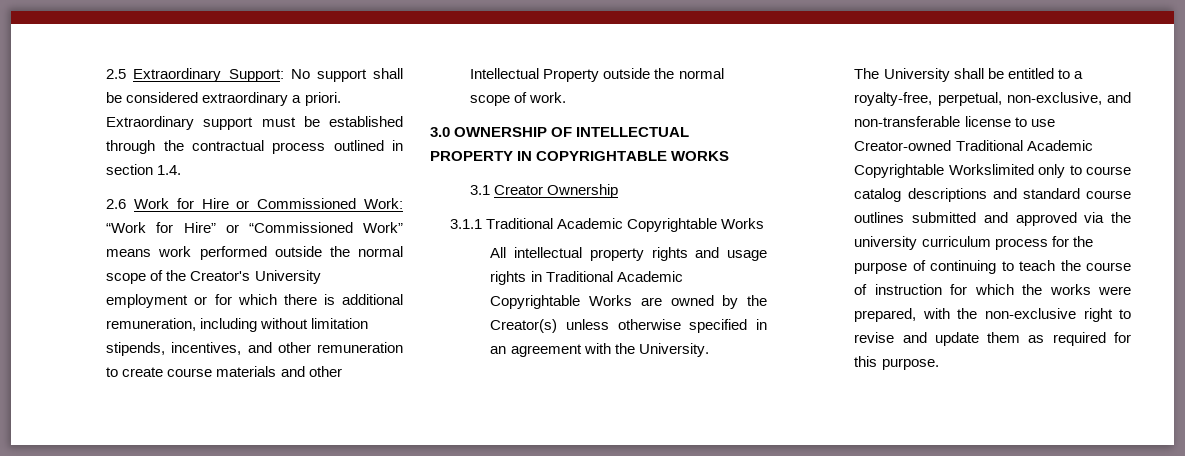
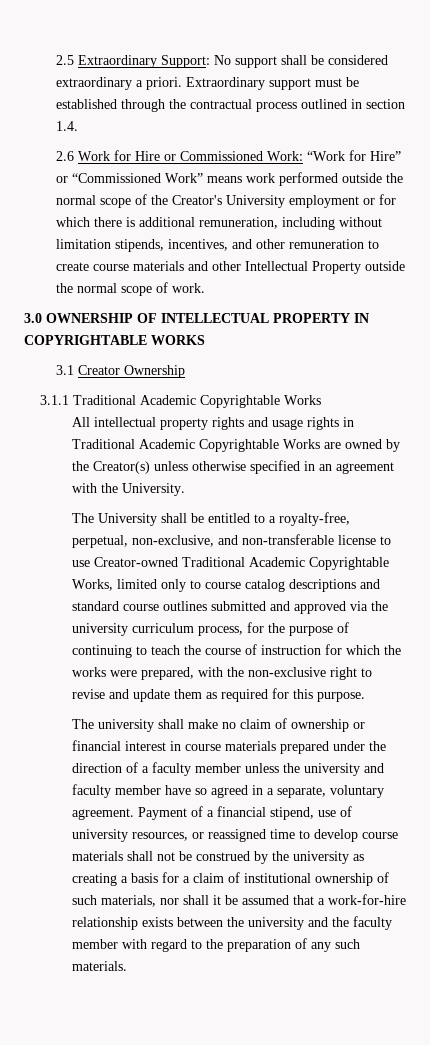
[948,164,1034,175] Workslimited -> [71,579,157,591] Works, limited
[994,238,1048,250] process -> [197,626,243,636] process,
(939, 364) none -> [71,718,365,732] [71,740,386,754] [71,762,384,776] [71,784,384,798] [71,806,352,820] [71,829,398,842] [71,851,364,864] [71,872,389,886] [71,894,406,907] [71,916,392,930] [71,938,360,952] [71,961,127,971] // The university shall make no claim of ownership or financial interest in course materials prepared under the direction of a faculty member unless the university and faculty member have so agreed in a separate, voluntary agreement. Payment of a financial stipend, use of university resources, or reassigned time to develop course materials shall not be construed by the university as creating a basis for a claim of institutional ownership of such materials, nor shall it be assumed that a work-for-hire relationship exists between the university and the faculty member with regard to the preparation of any such materials.

